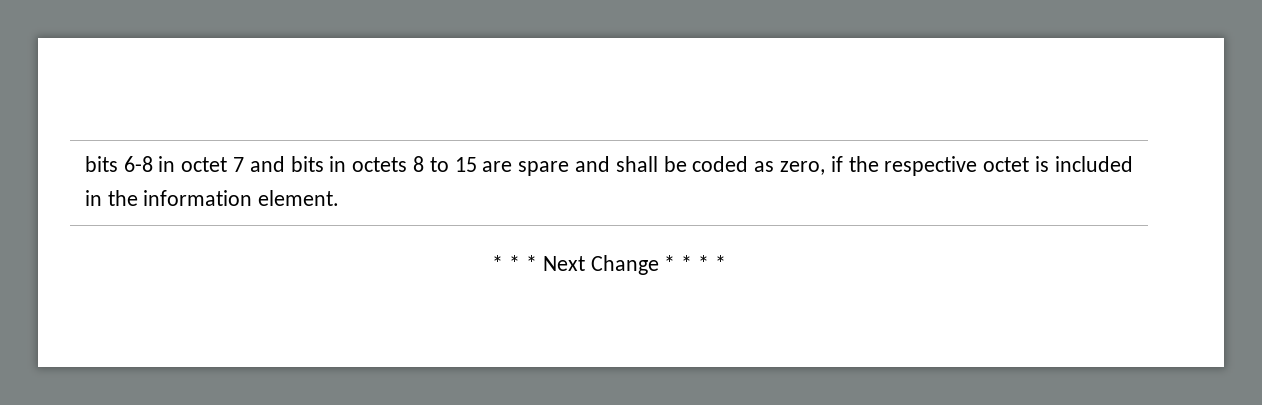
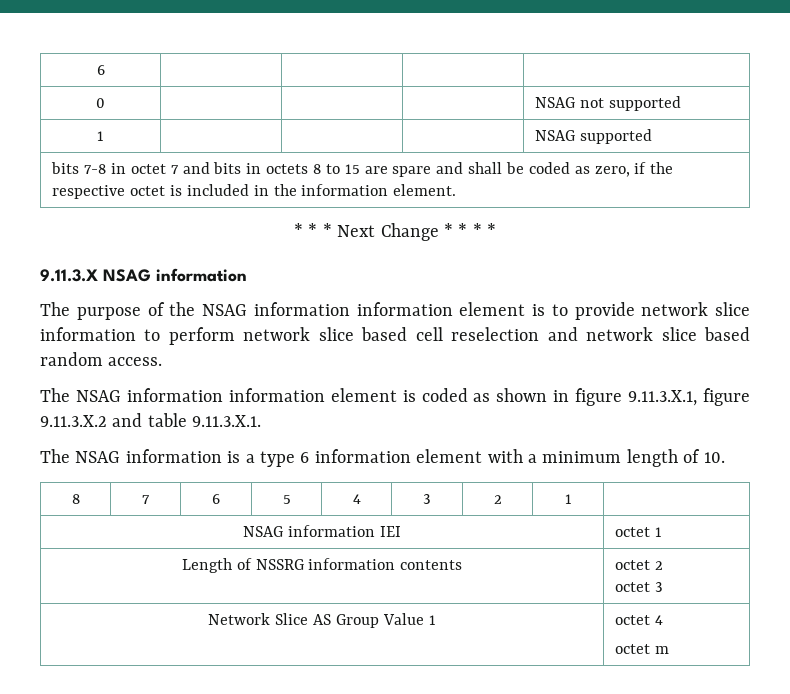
[84,156,153,172] bits 6-8 -> [96,65,105,75] [96,98,105,108] [535,96,681,111] [97,131,104,141] [535,129,653,144] [51,162,107,174] 6 | | | | // 0 | | | | NSAG not supported // 1 | | | | NSAG supported // bits 7-8
(726, 263) none -> [40,268,247,282] [40,302,750,320] [40,327,750,345] [40,352,163,366] [40,388,750,406] [40,413,262,427] [40,449,725,467] [71,494,80,504] [142,495,150,504] [212,494,220,504] [282,495,291,504] [352,494,361,504] [423,494,431,504] [493,495,502,504] [564,494,572,504] [243,525,401,537] [615,527,663,537] [181,558,463,573] [615,560,664,570] [615,582,664,592] [208,613,436,628] [615,615,664,625] [615,644,670,654] // 9.11.3.X NSAG information // The purpose of the NSAG information information element is to provide network slice information to perform network slice based cell reselection and network slice based random access. // The NSAG information information element is coded as shown in figure 9.11.3.X.1, figure 9.11.3.X.2 and table 9.11.3.X.1. // The NSAG information is a type 6 information element with a minimum length of 10. // 8 | 7 | 6 | 5 | 4 | 3 | 2 | 1 | // NSAG information IEI | octet 1 // Length of NSSRG information contents | octet 2 // octet 3 // Network Slice AS Group Value 1 | octet 4 // octet m

